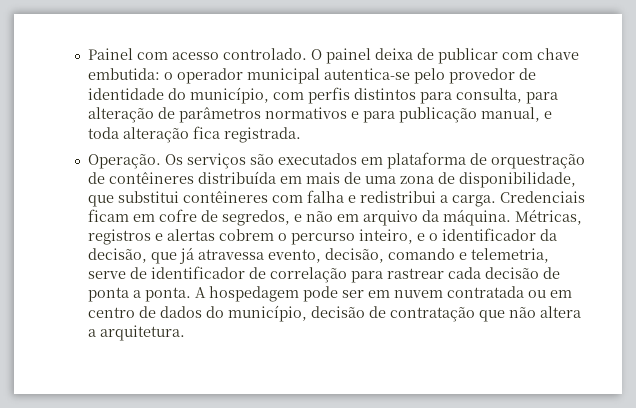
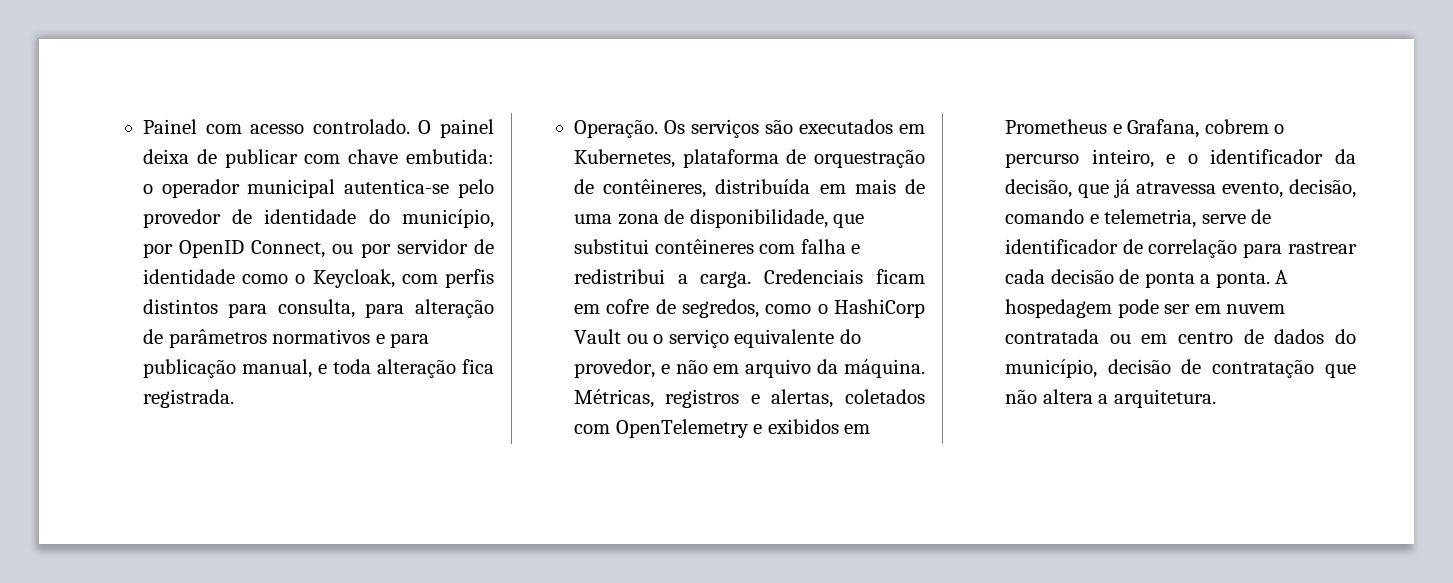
(269, 95) none -> [142,239,495,258] [142,269,395,288] por OpenID Connect, ou por servidor de identidade como o Keycloak,
(383, 161) none -> [573,149,675,168] Kubernetes,
[108,172,194,184] contêineres -> [603,179,707,198] contêineres,
(290, 218) none -> [765,299,925,318] [573,329,861,348] [573,359,655,378] como o HashiCorp Vault ou o serviço equivalente do provedor,
[166,229,215,241] alertas -> [771,389,925,408] [573,419,871,438] [1004,119,1200,138] alertas, coletados com OpenTelemetry e exibidos em Prometheus e Grafana,

